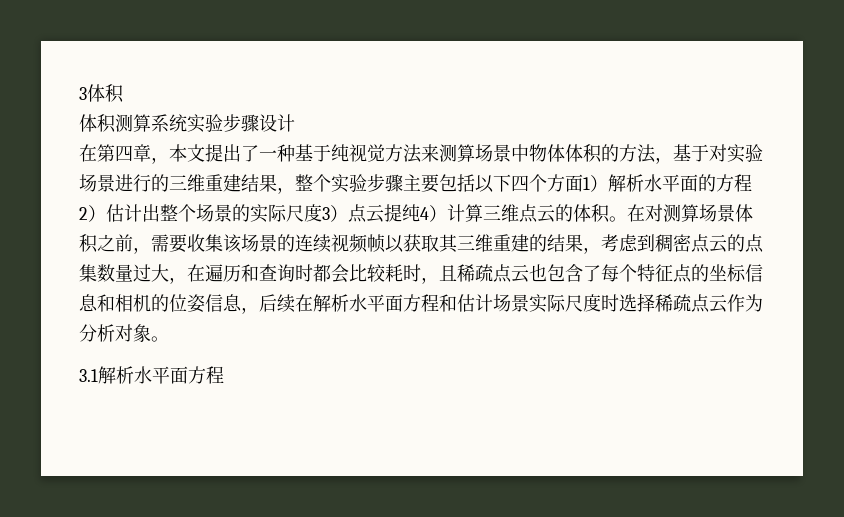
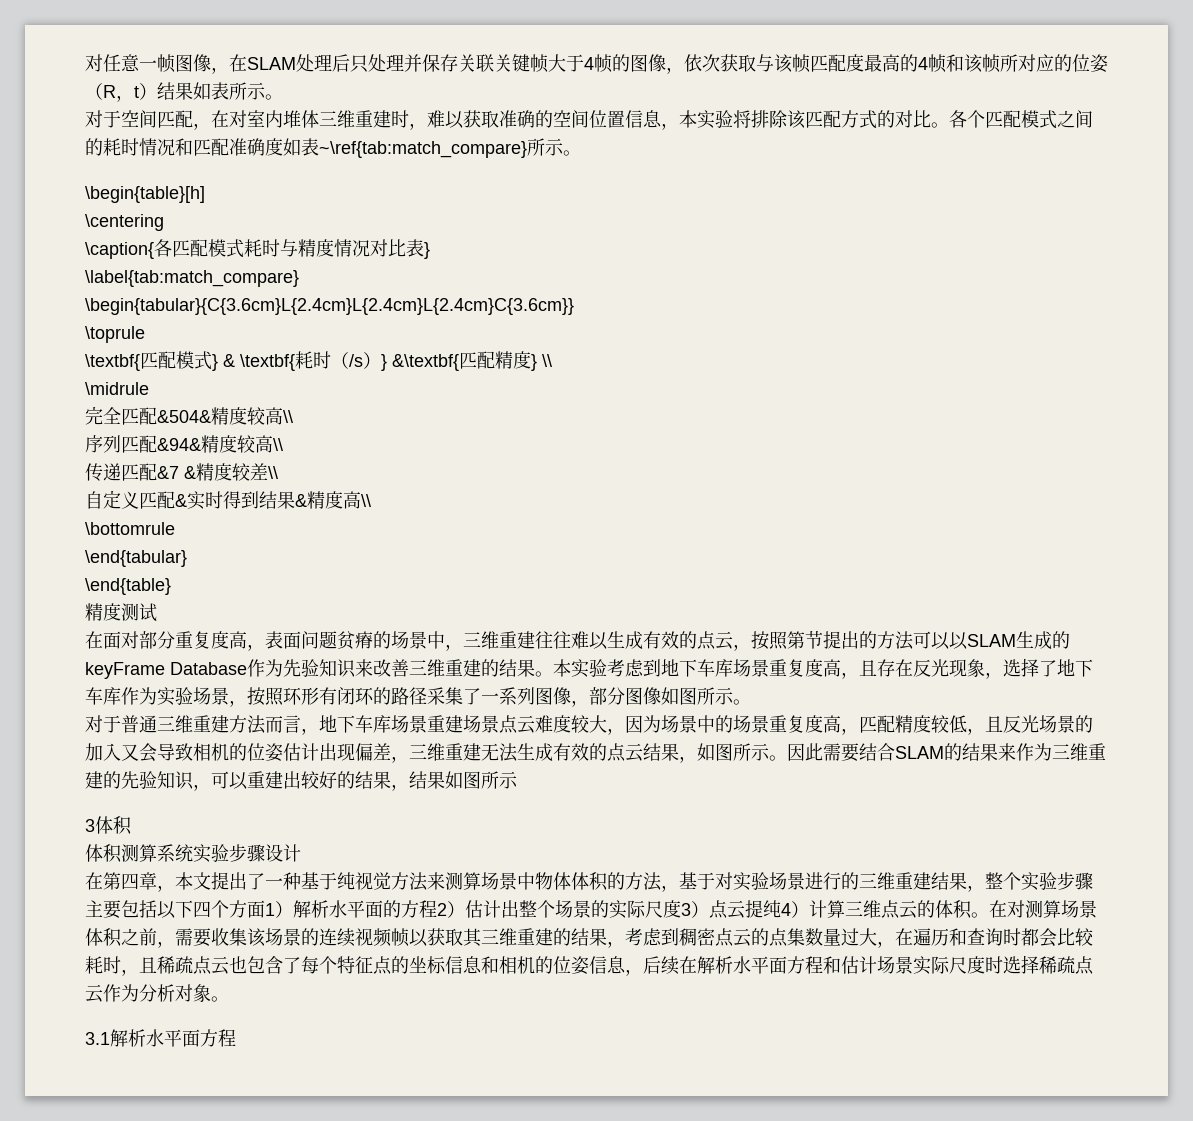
(79, 93) none -> [85,54,1108,74] [85,82,283,102] [85,110,1093,130] [85,138,581,158] [85,186,205,203] [85,214,164,231] [85,239,430,259] [85,270,299,287] [85,298,574,315] [85,326,145,343] [85,351,552,371] [85,382,149,395] [85,406,293,425] [85,435,283,453] [85,463,278,482] [85,490,371,510] [85,522,175,535] [85,550,187,567] [85,578,171,595] [85,603,157,622] [85,631,1070,651] [85,658,1093,679] [85,687,751,707] [85,715,1093,735] [85,743,1106,763] [85,771,518,791] 对任意一帧图像，在SLAM处理后只处理并保存关联关键帧大于4帧的图像，依次获取与该帧匹配度最高的4帧和该帧所对应的位姿（R，t）结果如表所示。 // 对于空间匹配，在对室内堆体三维重建时，难以获取准确的空间位置信息，本实验将排除该匹配方式的对比。各个匹配模式之间的耗时情况和匹配准确度如表~\ref{tab:match_compare}所示。 // \begin{table}[h] // \centering // \caption{各匹配模式耗时与精度情况对比表} // \label{tab:match_compare} // \begin{tabular}{C{3.6cm}L{2.4cm}L{2.4cm}L{2.4cm}C{3.6cm}} // \toprule // \textbf{匹配模式} & \textbf{耗时（/s）} &\textbf{匹配精度} \\ // \midrule // 完全匹配&504&精度较高\\ // 序列匹配&94&精度较高\\ // 传递匹配&7 &精度较差\\ // 自定义匹配&实时得到结果&精度高\\ // \bottomrule // \end{tabular} // \end{table} // 精度测试 // 在面对部分重复度高，表面问题贫瘠的场景中，三维重建往往难以生成有效的点云，按照第节提出的方法可以以SLAM生成的keyFrame Database作为先验知识来改善三维重建的结果。本实验考虑到地下车库场景重复度高，且存在反光现象，选择了地下车库作为实验场景，按照环形有闭环的路径采集了一系列图像，部分图像如图所示。 // 对于普通三维重建方法而言，地下车库场景重建场景点云难度较大，因为场景中的场景重复度高，匹配精度较低，且反光场景的加入又会导致相机的位姿估计出现偏差，三维重建无法生成有效的点云结果，如图所示。因此需要结合SLAM的结果来作为三维重建的先验知识，可以重建出较好的结果，结果如图所示 //

